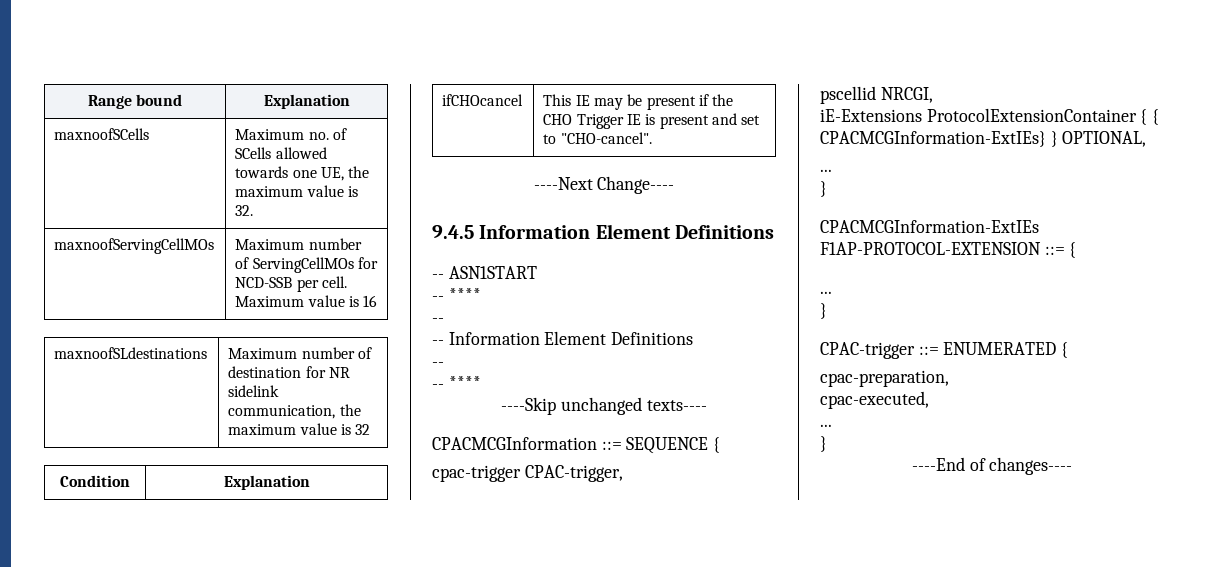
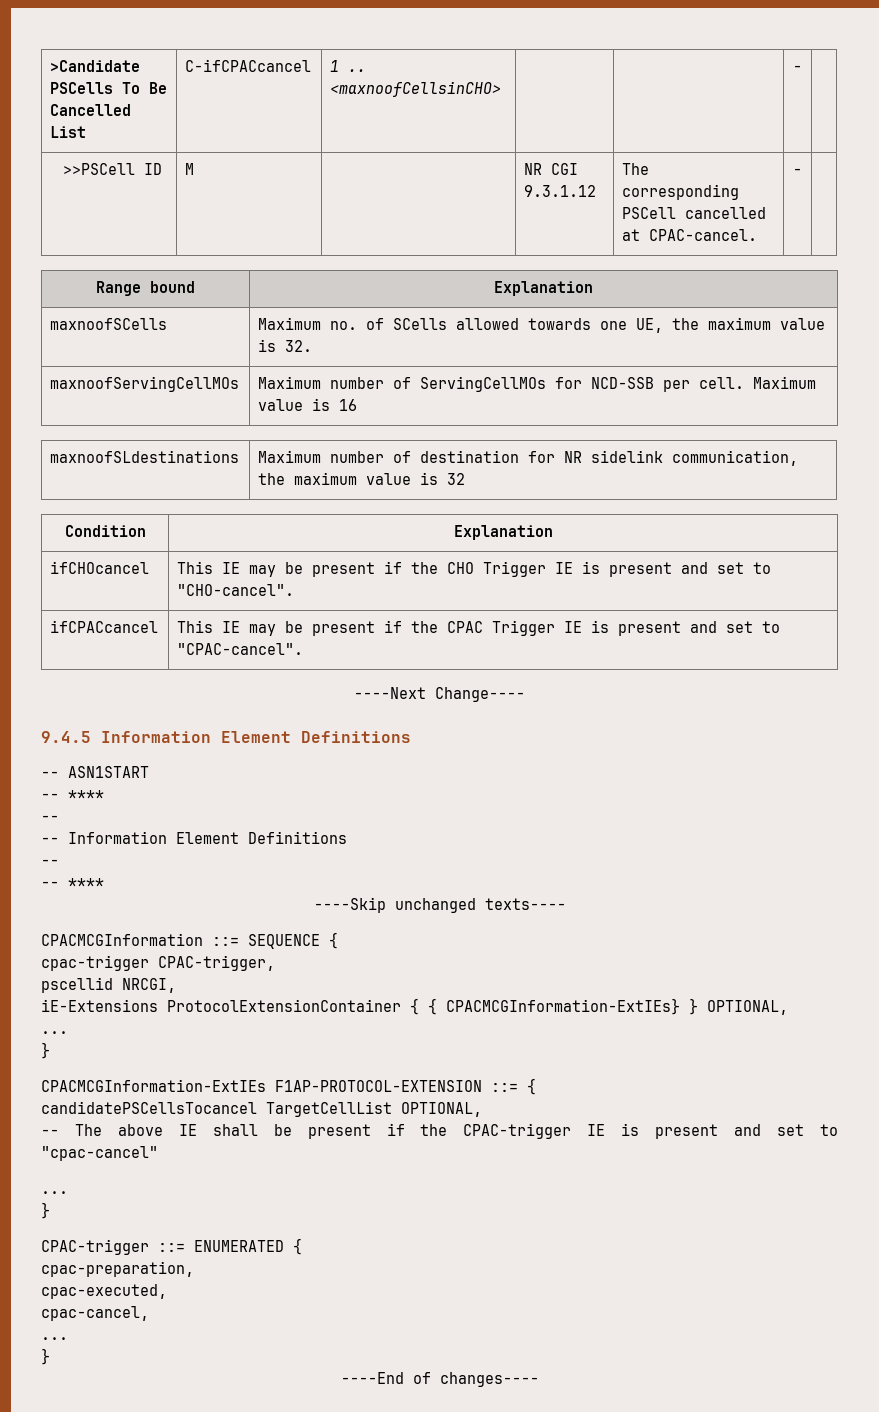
(87, 102) none -> [50,60,141,72] [50,82,168,94] [50,104,132,116] [50,126,87,138] [185,59,312,72] [330,60,367,72] [330,81,502,97] [793,65,802,72] [62,163,162,175] [185,163,195,175] [524,163,579,175] [524,185,597,197] [622,163,650,175] [622,184,740,200] [622,207,767,219] [622,229,758,241] [793,168,802,175] >Candidate PSCells To Be Cancelled List | C-ifCPACcancel | 1 .. <maxnoofCellsinCHO> | | | - | // >>PSCell ID | M | | NR CGI 9.3.1.12 | The corresponding PSCell cancelled at CPAC-cancel. | - | //
(652, 138) none -> [50,620,159,633] [177,620,781,636] [177,643,304,655] // ifCPACcancel | This IE may be present if the CPAC Trigger IE is present and set to "CPAC-cancel".
(1077, 250) none -> [41,1101,482,1117] [41,1123,838,1139] [41,1146,158,1161] // candidatePSCellsTocancel TargetCellList OPTIONAL, // -- The above IE shall be present if the CPAC-trigger IE is present and set to "cpac-cancel"
(929, 400) none -> [41,1306,149,1321] // cpac-cancel,

